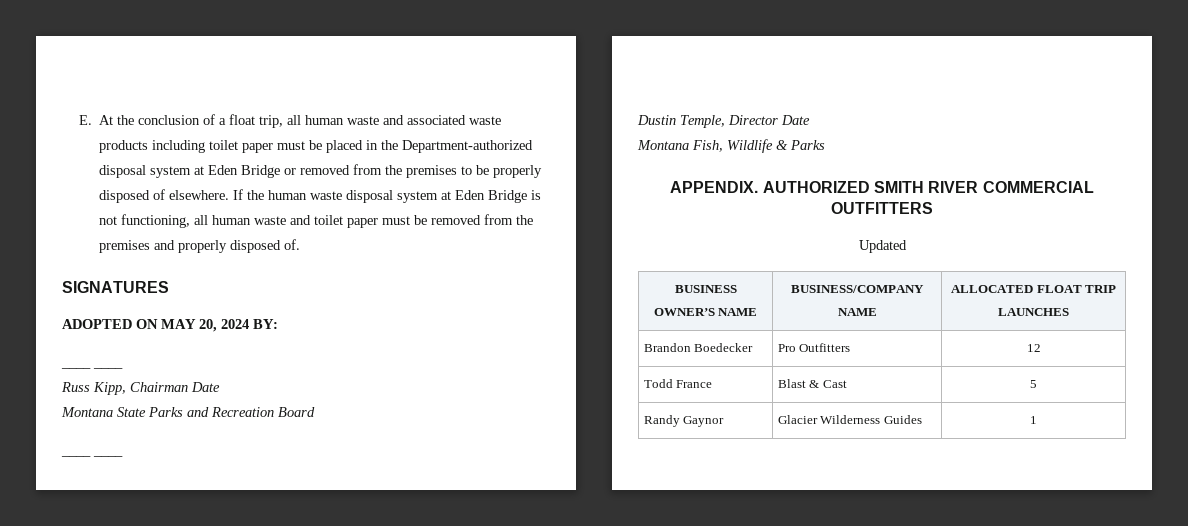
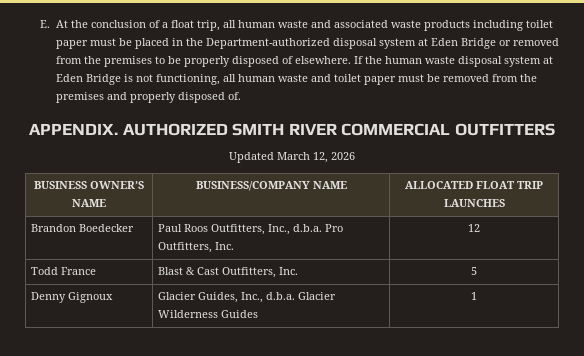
[62,281,169,293] [62,319,278,332] [61,367,123,369] [61,382,220,395] [61,407,315,417] [61,455,123,457] [637,115,810,128] [637,139,825,153] // SIGNATURES // ADOPTED ON MAY 20, 2024 BY: // ____ ____ // Russ Kipp, Chairman Date // Montana State Parks and Recreation Board // ____ ____ // Dustin Temple, Director Date // Montana Fish, Wildlife & Parks -> (241, 96) none
(907, 246) none -> [277,152,355,163] March 12, 2026
[777,343,851,352] Pro Outfitters -> [158,224,344,235] [158,242,235,253] Paul Roos Outfitters, Inc., d.b.a. Pro Outfitters, Inc.
(847, 384) none -> [222,267,299,278] Outfitters, Inc.
[643,415,725,427] [777,415,818,424] Randy Gaynor | Glacier -> [31,292,114,303] [158,292,337,303] Denny Gignoux | Glacier Guides, Inc., d.b.a. Glacier

